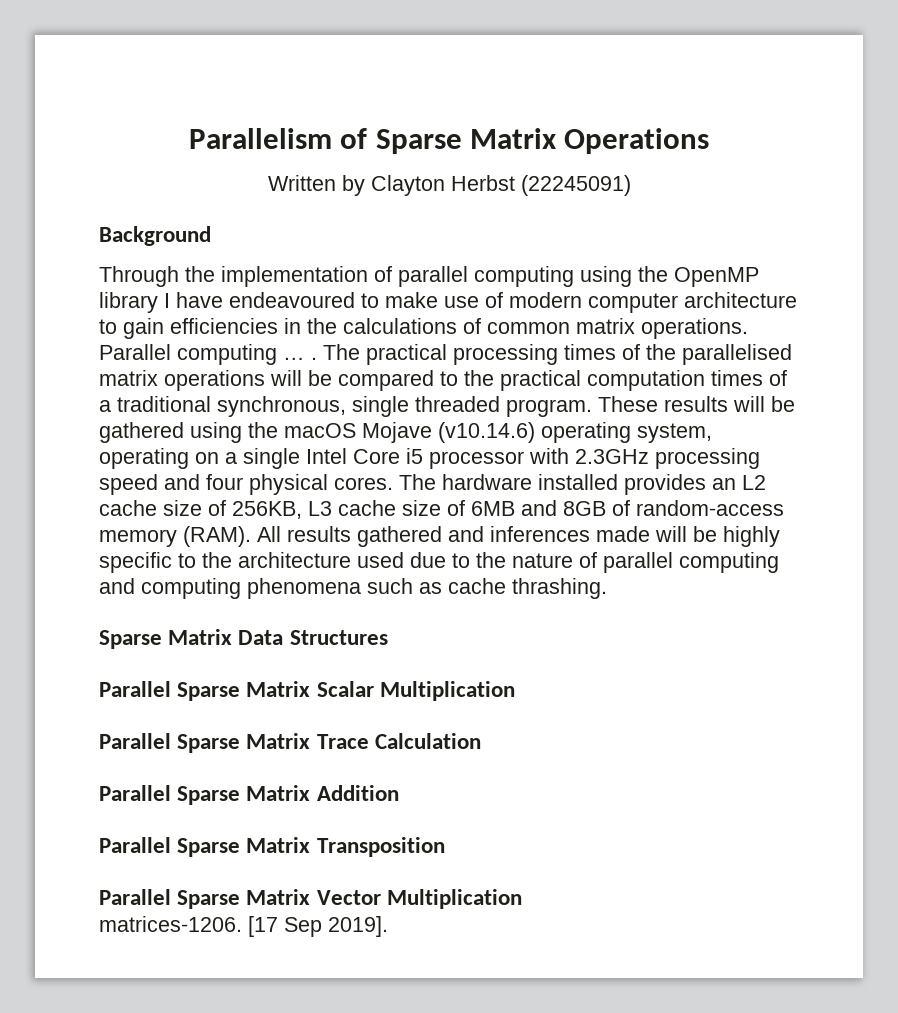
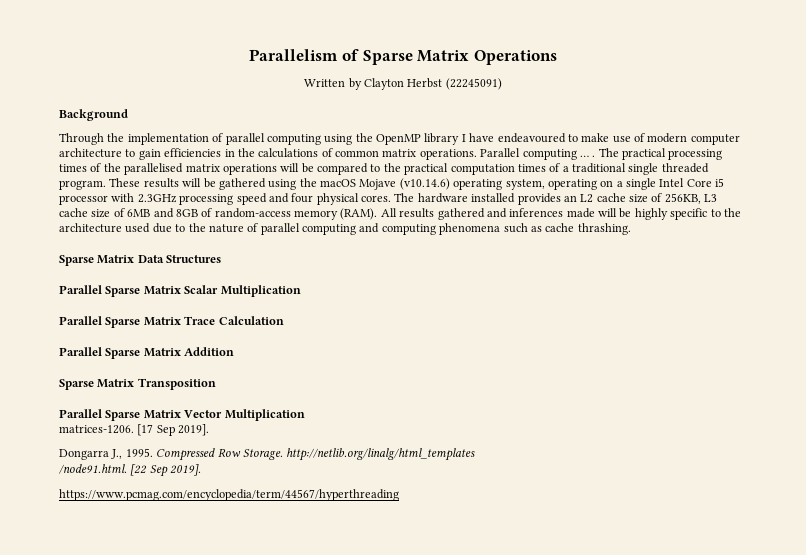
[217,396,346,417] synchronous, -> (626, 168) none
[99,837,171,853] Parallel -> (235, 351) none
(388, 926) none -> [59,448,476,461] [59,464,202,477] [59,489,399,501] // Dongarra J., 1995. Compressed Row Storage. http://netlib.org/linalg/html_templates // /node91.html. [22 Sep 2019]. // https://www.pcmag.com/encyclopedia/term/44567/hyperthreading

